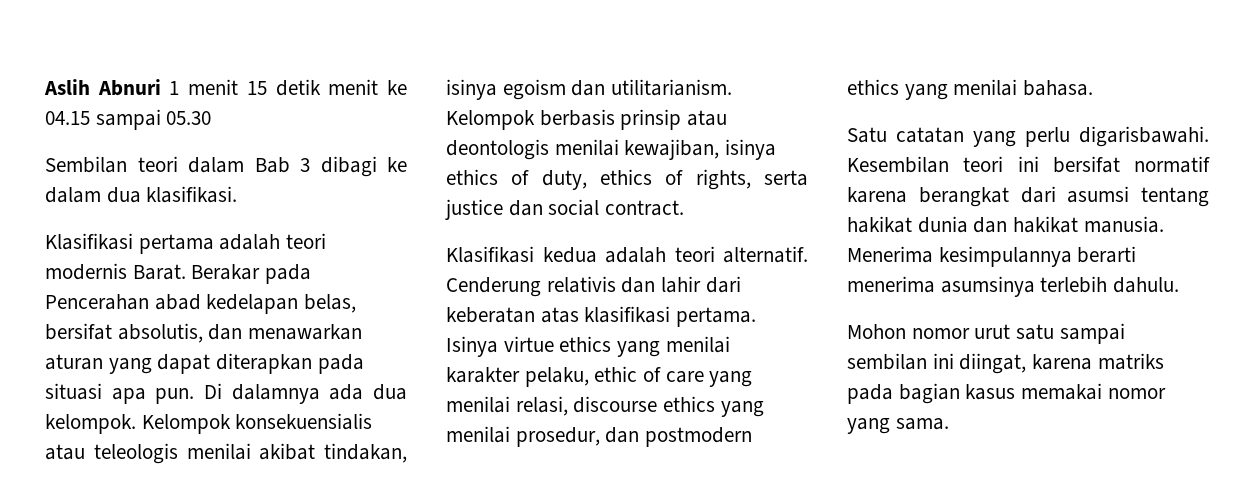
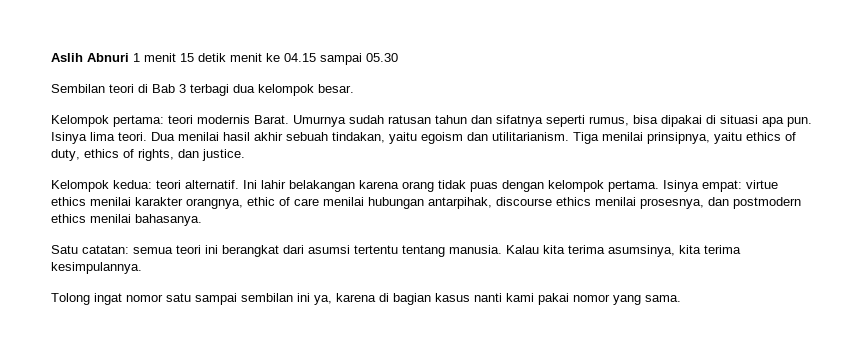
[188,157,244,173] dalam -> [138,84,148,93] di
[320,156,407,177] [45,186,238,203] [45,233,327,254] [45,263,312,284] [45,294,357,314] [45,323,363,343] [45,353,364,374] [45,383,407,404] [45,413,373,434] [45,443,407,464] [446,79,733,100] [446,109,728,130] [446,139,777,160] dibagi ke dalam dua klasifikasi. // Klasifikasi pertama adalah teori modernis Barat. Berakar pada Pencerahan abad kedelapan belas, bersifat absolutis, dan menawarkan aturan yang dapat diterapkan pada situasi apa pun. Di dalamnya ada dua kelompok. Kelompok konsekuensialis atau teleologis menilai akibat tindakan, isinya egoism dan utilitarianism. Kelompok berbasis prinsip atau deontologis menilai kewajiban, isinya -> [190,84,354,96] [51,115,812,127] [51,132,742,144] terbagi dua kelompok besar. // Kelompok pertama: teori modernis Barat. Umurnya sudah ratusan tahun dan sifatnya seperti rumus, bisa dipakai di situasi apa pun. Isinya lima teori. Dua menilai hasil akhir sebuah tindakan, yaitu egoism dan utilitarianism. Tiga menilai prinsipnya, yaitu
[764,170,808,186] [445,199,685,220] [446,246,808,263] [446,276,741,297] [446,306,671,323] serta justice dan social contract. // Klasifikasi kedua adalah teori alternatif. Cenderung relativis dan lahir dari keberatan atas klasifikasi -> [178,149,245,161] [51,180,604,192] dan justice. // Kelompok kedua: teori alternatif. Ini lahir belakangan karena orang tidak puas dengan kelompok
(498, 346) none -> [702,180,742,192] empat:
[617,341,661,357] yang -> (86, 201) none
[524,367,589,387] pelaku, -> [186,198,243,209] orangnya,
[709,371,753,387] [446,396,764,417] [446,426,753,447] [847,79,1094,100] [847,126,1209,147] [847,156,1210,173] [847,186,1209,207] [847,216,1164,233] [847,246,1137,267] [847,276,1180,297] [847,323,1125,344] [847,353,1164,374] [847,383,1103,404] yang menilai relasi, discourse ethics yang menilai prosedur, dan postmodern ethics yang menilai bahasa. // Satu catatan yang perlu digarisbawahi. Kesembilan teori ini bersifat normatif karena berangkat dari asumsi tentang hakikat dunia dan hakikat manusia. Menerima kesimpulannya berarti menerima asumsinya terlebih dahulu. // Mohon nomor urut satu sampai sembilan ini diingat, karena matriks pada bagian kasus memakai -> [323,197,801,209] [51,214,202,226] [51,245,741,257] [51,262,142,274] [51,293,569,305] menilai hubungan antarpihak, discourse ethics menilai prosesnya, dan postmodern ethics menilai bahasanya. // Satu catatan: semua teori ini berangkat dari asumsi tertentu tentang manusia. Kalau kita terima asumsinya, kita terima kesimpulannya. // Tolong ingat nomor satu sampai sembilan ini ya, karena di bagian kasus nanti kami pakai

